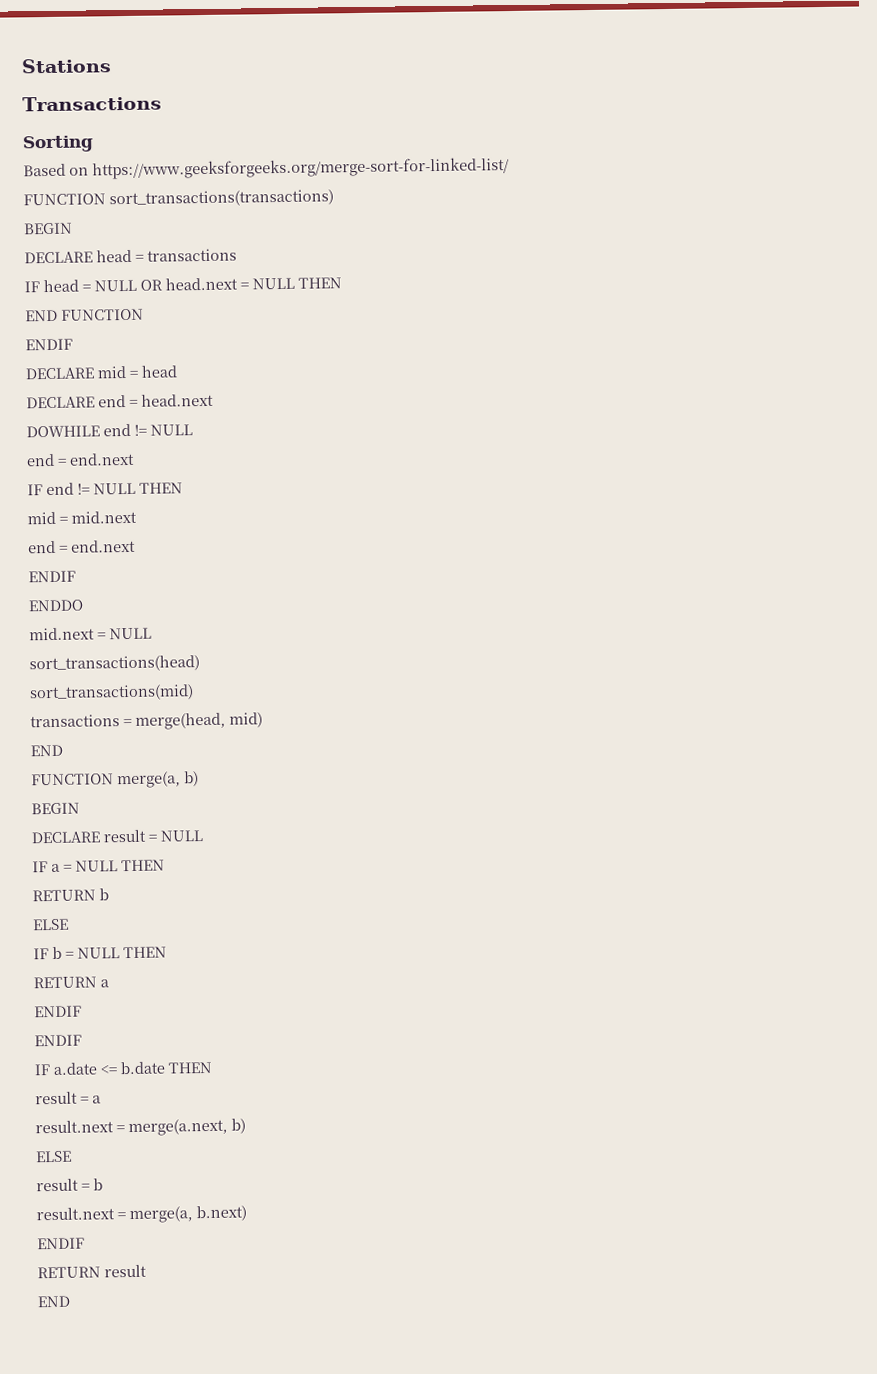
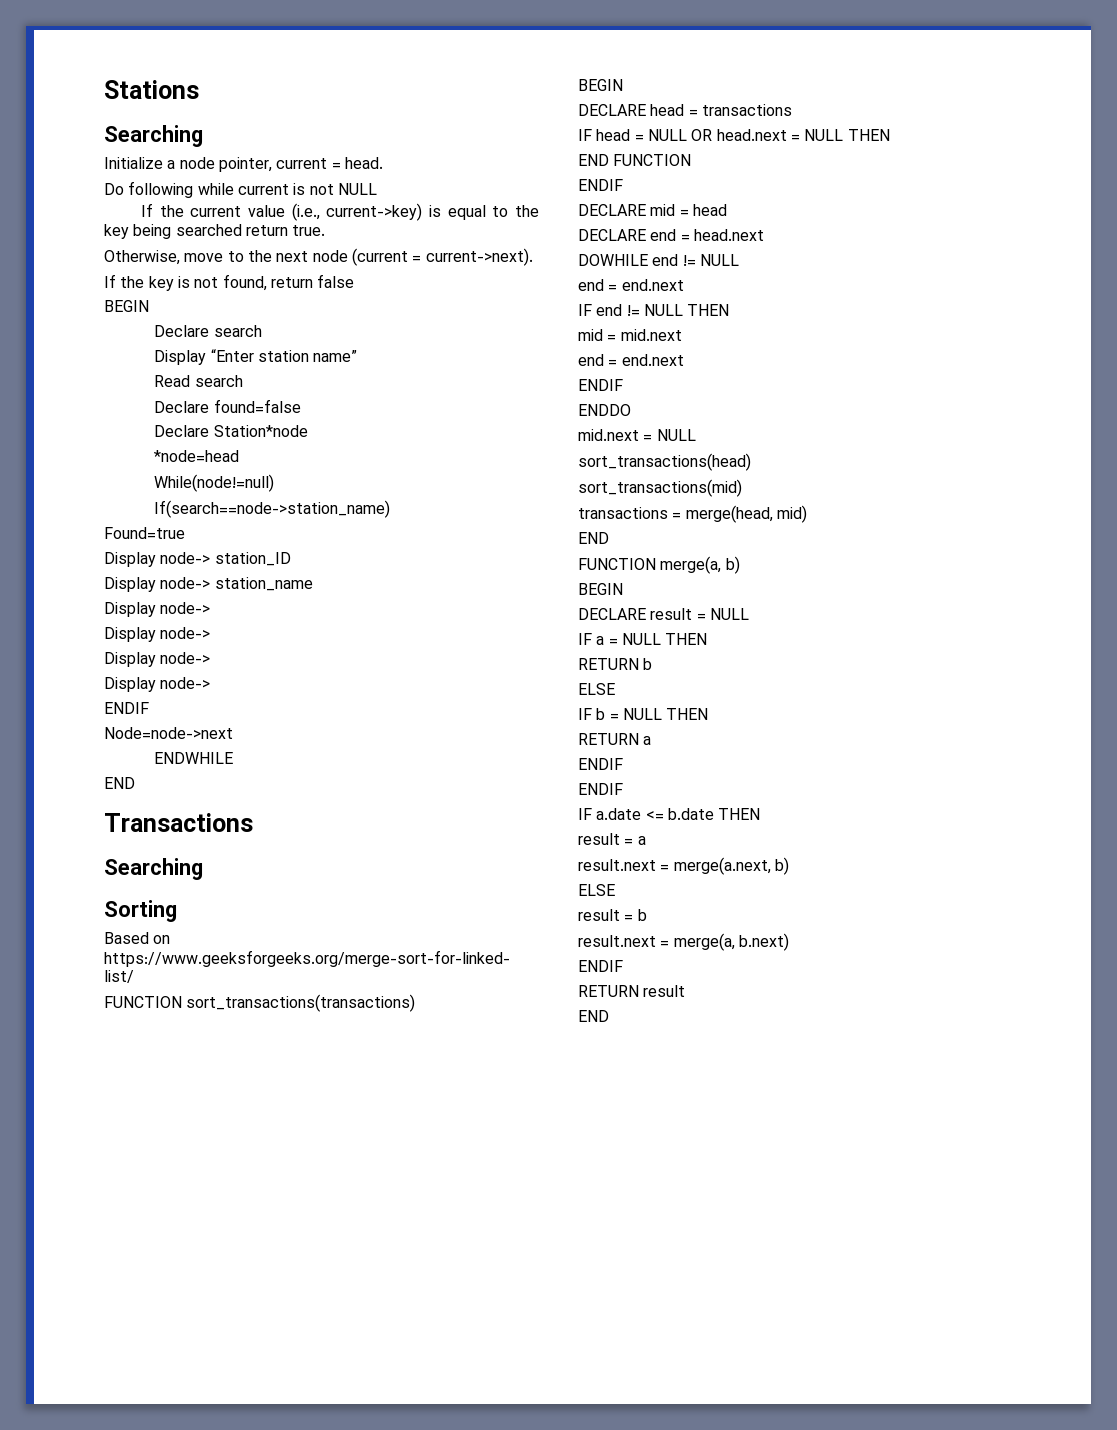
(112, 66) none -> [104,125,203,147] [104,157,383,172] [104,181,377,198] [141,203,540,221] [104,224,326,239] [104,248,533,266] [104,274,355,291] [104,300,149,312] [154,325,262,337] [154,349,358,365] [154,375,243,387] [154,399,301,413] [154,425,308,437] [154,450,240,462] [154,474,275,492] [154,500,391,518] [104,527,185,539] [104,552,291,567] [104,577,313,592] [104,602,211,617] [104,627,211,642] [104,652,211,667] [104,677,211,692] [104,702,149,714] [104,727,233,739] [154,752,234,764] [104,777,135,789] // Searching // Initialize a node pointer, current = head. // Do following while current is not NULL // If the current value (i.e., current->key) is equal to the key being searched return true. // Otherwise, move to the next node (current = current->next). // If the key is not found, return false // BEGIN // Declare search // Display “Enter station name” // Read search // Declare found=false // Declare Station*node // *node=head // While(node!=null) // If(search==node->station_name) // Found=true // Display node-> station_ID // Display node-> station_name // Display node-> // Display node-> // Display node-> // Display node-> // ENDIF // Node=node->next // ENDWHILE // END
(162, 103) none -> [104,858,203,880] // Searching

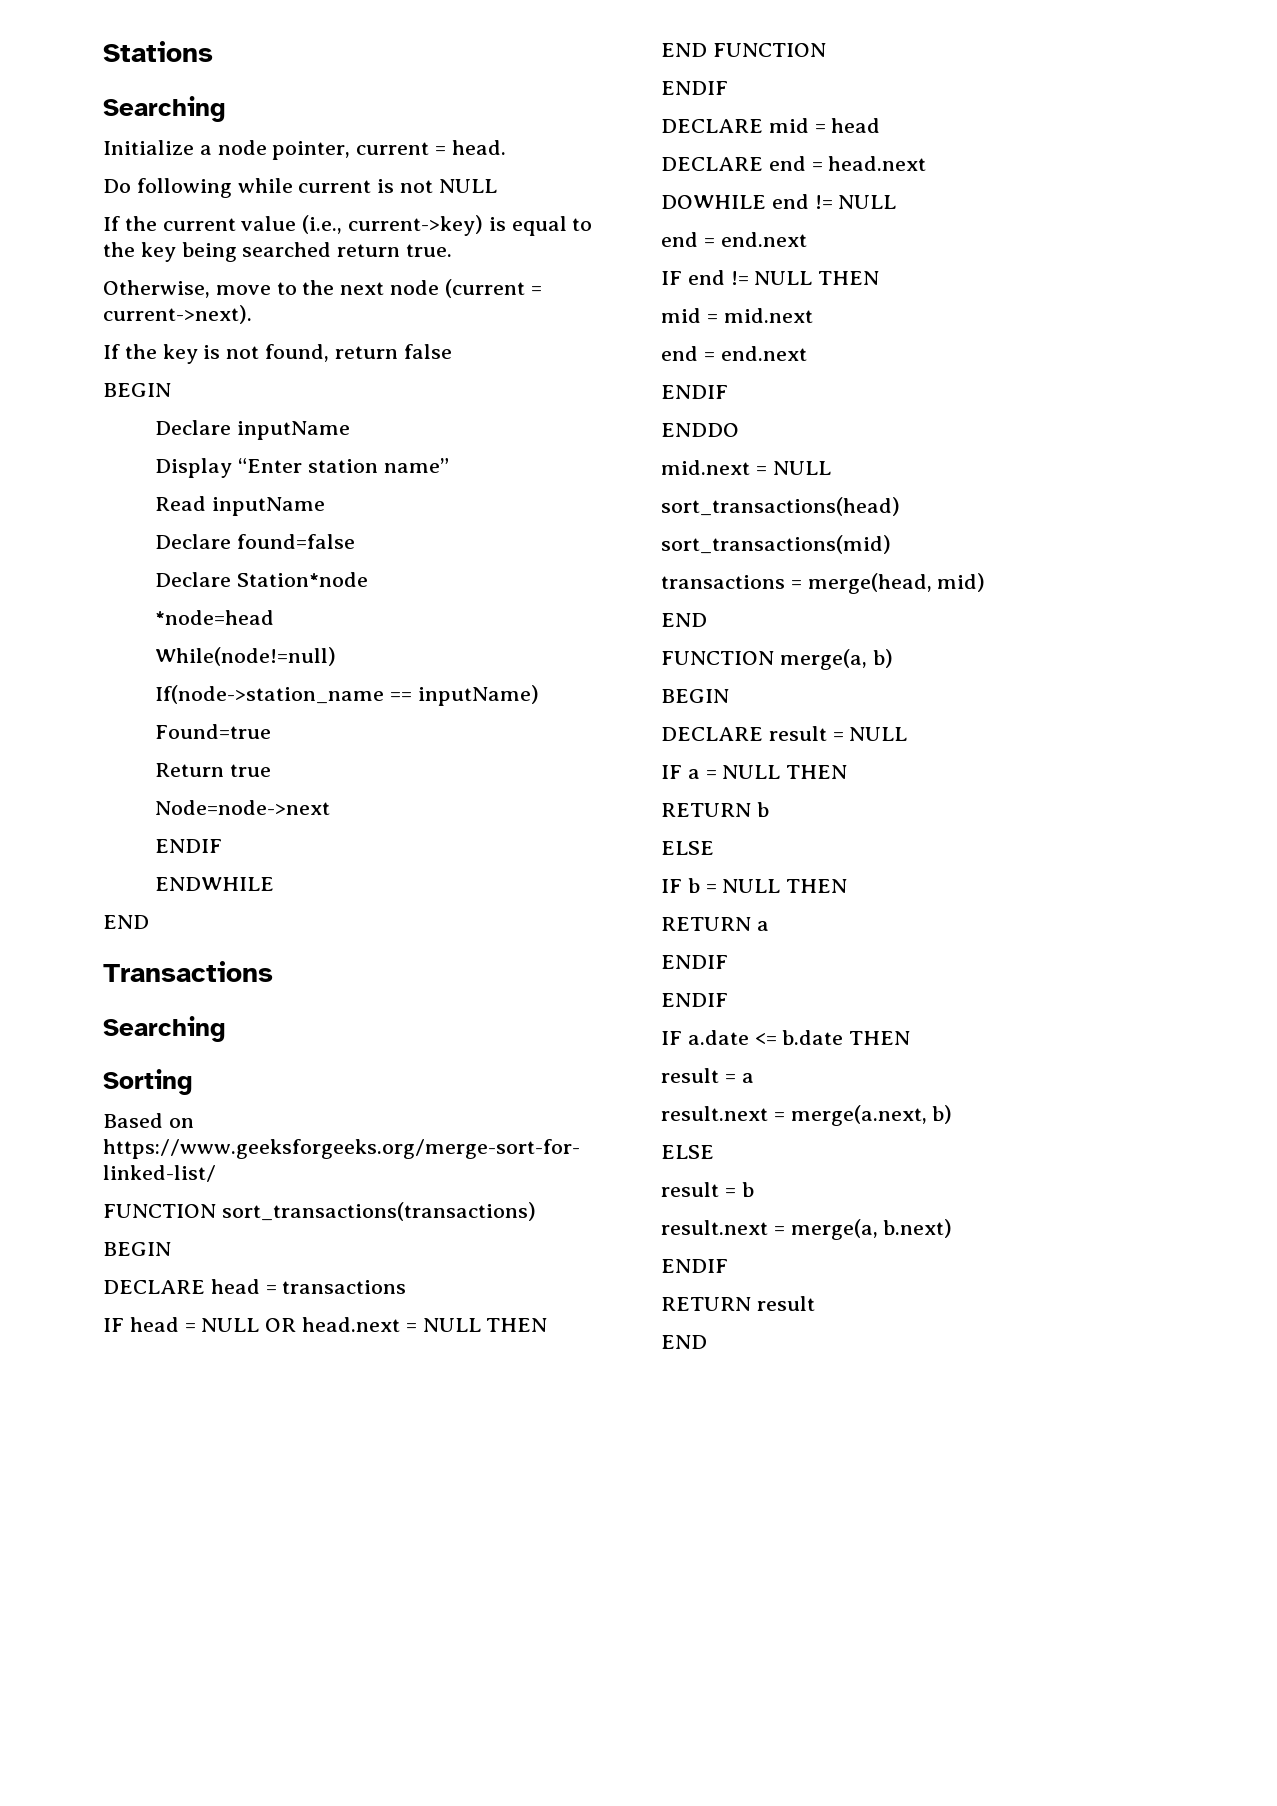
[213,325,262,337] search -> [236,421,350,440] inputName
[194,375,243,387] search -> [211,497,325,516] inputName
[154,500,391,518] [104,527,185,539] [104,552,291,567] [104,577,313,592] [104,602,211,617] [104,627,211,642] [104,652,211,667] [104,677,211,692] [104,702,149,714] [104,727,233,739] If(search==node->station_name) // Found=true // Display node-> station_ID // Display node-> station_name // Display node-> // Display node-> // Display node-> // Display node-> // ENDIF // Node=node->next -> [155,685,539,706] [155,724,272,739] [155,763,271,777] [155,800,331,815] [155,839,223,853] If(node->station_name == inputName) // Found=true // Return true // Node=node->next // ENDIF

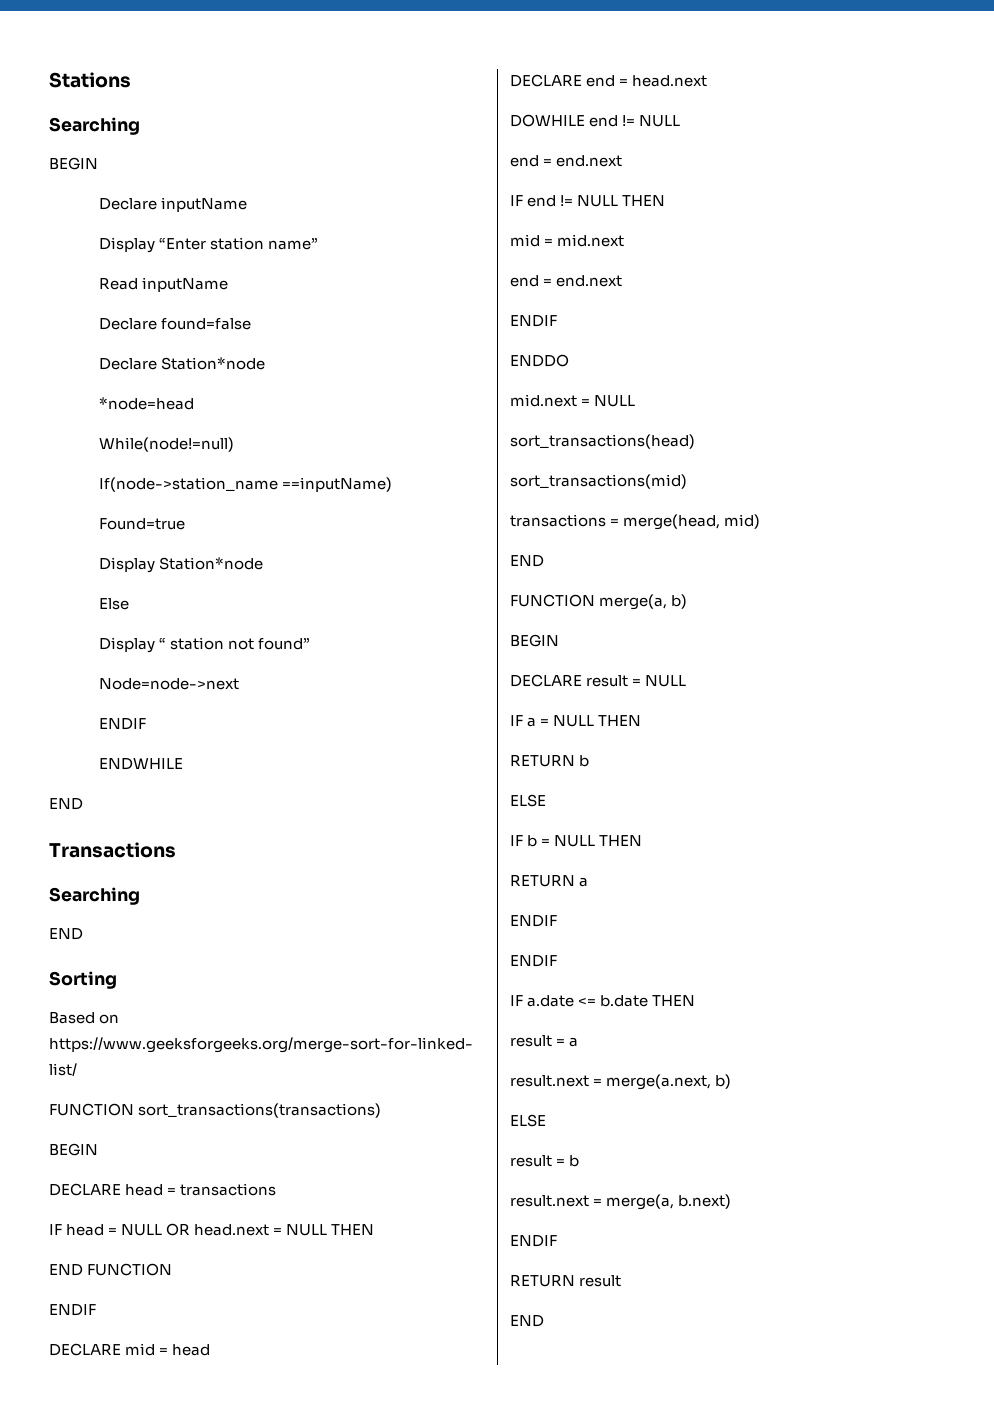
[103,140,506,160] [103,178,497,198] [103,215,593,236] [103,242,453,262] [103,279,542,298] [103,305,252,324] [103,344,452,364] // Initialize a node pointer, current = head. // Do following while current is not NULL // If the current value (i.e., current->key) is equal to the key being searched return true. // Otherwise, move to the next node (current = current->next). // If the key is not found, return false -> (140, 126) none
[389,685,539,706] == inputName) -> [281,477,392,492] ==inputName)
[155,763,271,777] Return true -> [98,557,263,573] [98,598,129,610] [98,637,311,653] Display Station*node // Else // Display “ station not found”
(226, 1029) none -> [49,928,83,940] // END

